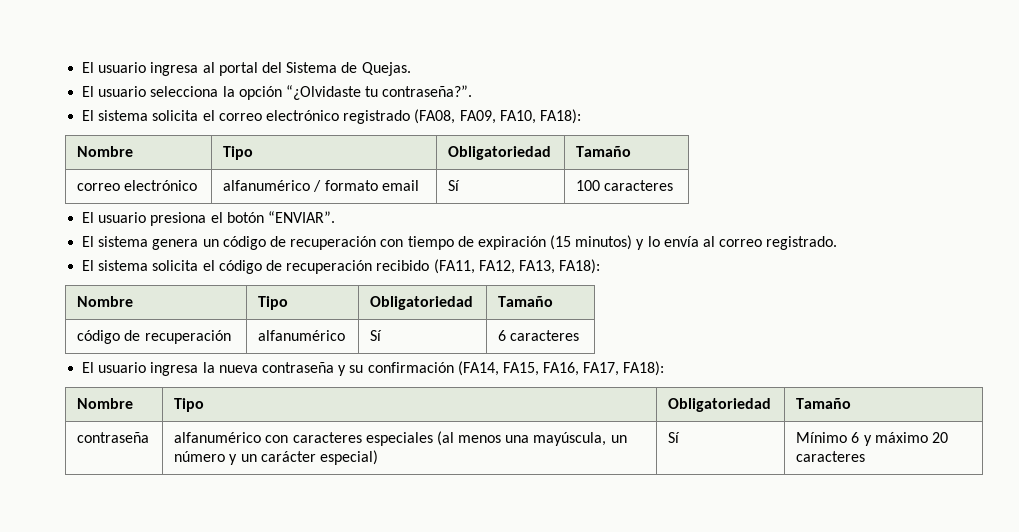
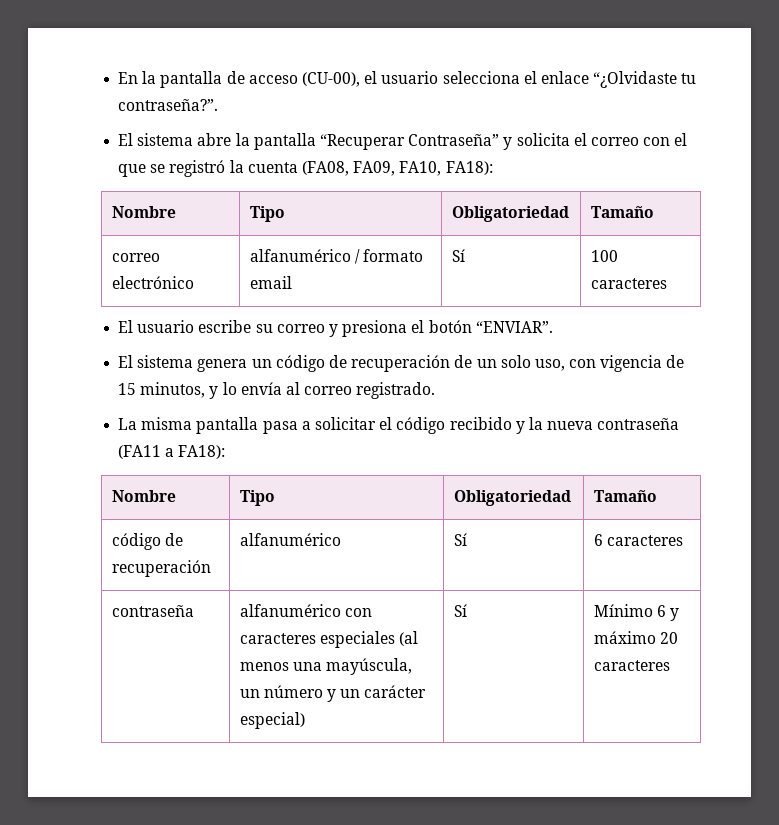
[82,62,411,76] [82,86,282,100] El usuario ingresa al portal del Sistema de Quejas. // El usuario selecciona la opción -> [118,71,589,88] En la pantalla de acceso (CU-00), el usuario selecciona el enlace
[152,110,411,124] solicita el correo electrónico registrado -> [197,133,688,150] [118,160,298,177] abre la pantalla “Recuperar Contraseña” y solicita el correo con el que se registró la cuenta
(147, 217) none -> [198,320,338,337] escribe su correo y
[380,235,633,250] con tiempo de expiración (15 minutos) -> [454,355,685,372] [118,382,206,398] de un solo uso, con vigencia de 15 minutos,
[82,259,555,274] El sistema solicita el código de recuperación recibido (FA11, FA12, FA13, -> [118,417,680,434] [118,445,175,459] La misma pantalla pasa a solicitar el código recibido y la nueva contraseña (FA11 a
[82,361,665,376] [77,398,134,409] [174,398,205,412] [668,398,772,412] [796,398,852,409] // El usuario ingresa la nueva contraseña y su confirmación (FA14, FA15, FA16, FA17, FA18): // Nombre | Tipo | Obligatoriedad | Tamaño -> (683, 540) none

